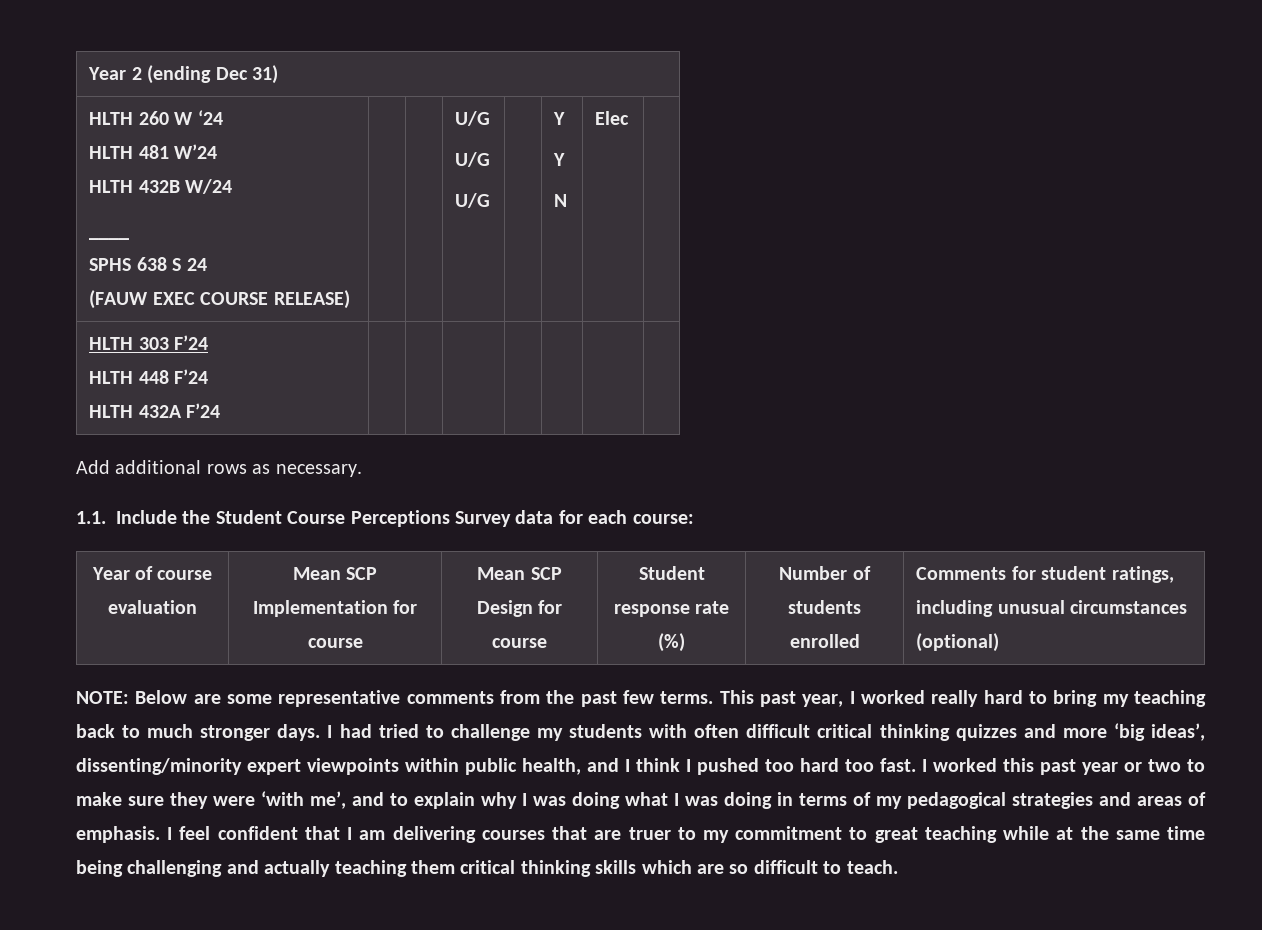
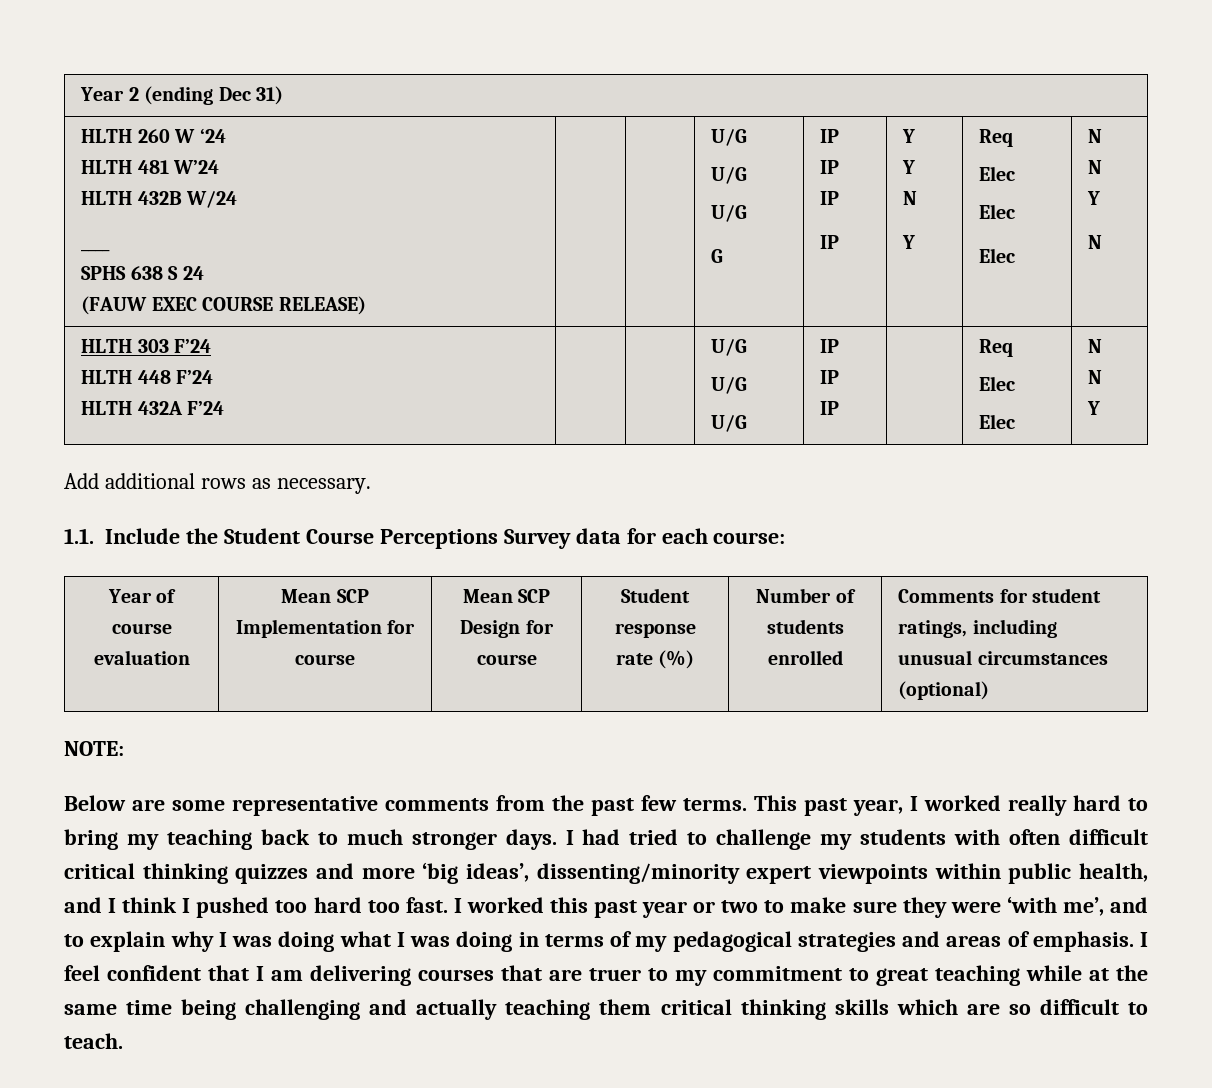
[553,112,566,125] [553,153,566,166] [554,194,568,207] [595,111,630,125] | | Y // Y // N | Elec | -> [711,249,724,263] [820,129,840,143] [820,160,840,174] [820,191,840,205] [820,235,840,249] [902,129,916,143] [902,160,916,174] [903,191,918,205] [902,235,916,249] [979,129,1014,147] [979,166,1016,181] [979,204,1016,219] [979,248,1016,263] [1088,129,1103,143] [1088,160,1103,174] [1087,191,1101,205] [1088,235,1103,249] // G | IP // IP // IP // IP | Y // Y // N // Y | Req // Elec // Elec // Elec | N // N // Y // N
(221, 410) | | | | -> [711,339,748,356] [711,377,748,394] [711,415,748,432] [820,339,840,353] [820,370,840,384] [820,401,840,415] [979,339,1014,357] [979,376,1016,391] [979,414,1016,429] [1088,339,1103,353] [1088,370,1103,384] [1087,401,1101,415] U/G // U/G // U/G | IP // IP // IP | | Req // Elec // Elec | N // N // Y
(129, 697) none -> (124, 748) //

